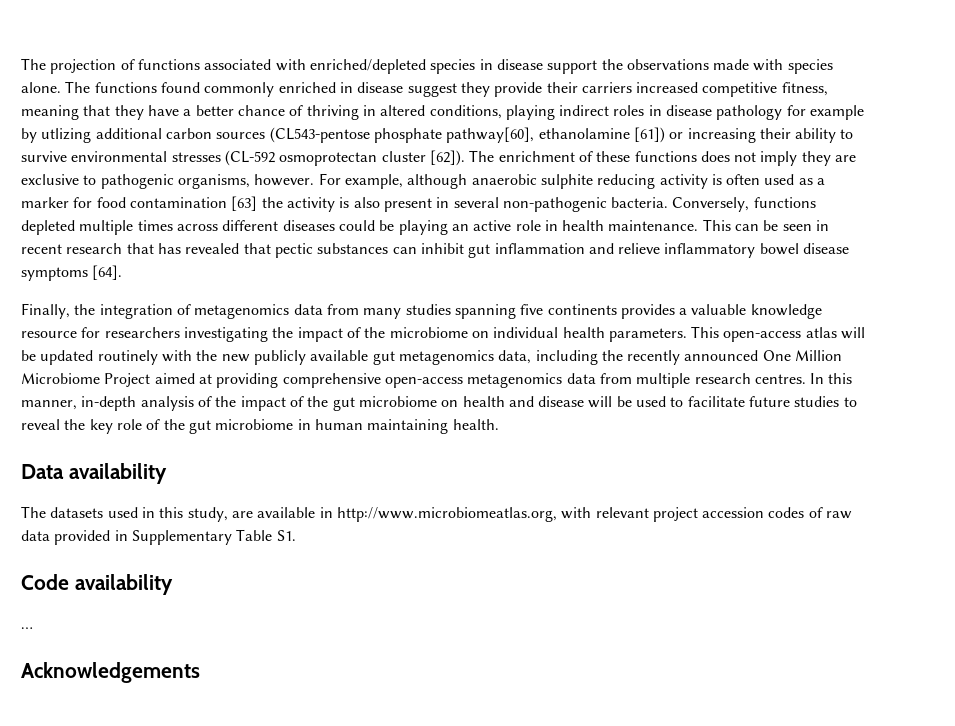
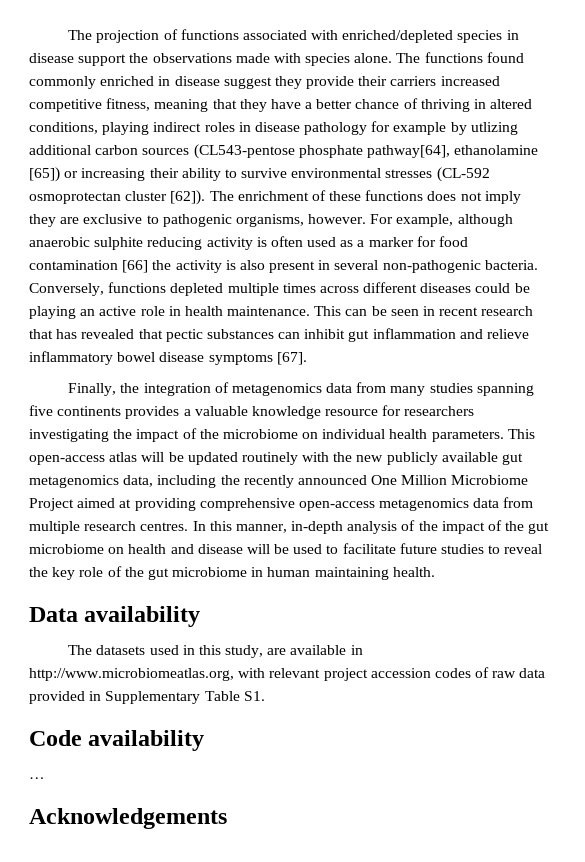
[446,127,665,143] pathway[60], ethanolamine [61]) -> [366,145,539,158] [29,167,60,182] pathway[64], ethanolamine [65])
[231,196,258,211] [63] -> [122,260,149,273] [66]
[92,265,123,280] [64]. -> [276,352,307,365] [67].

